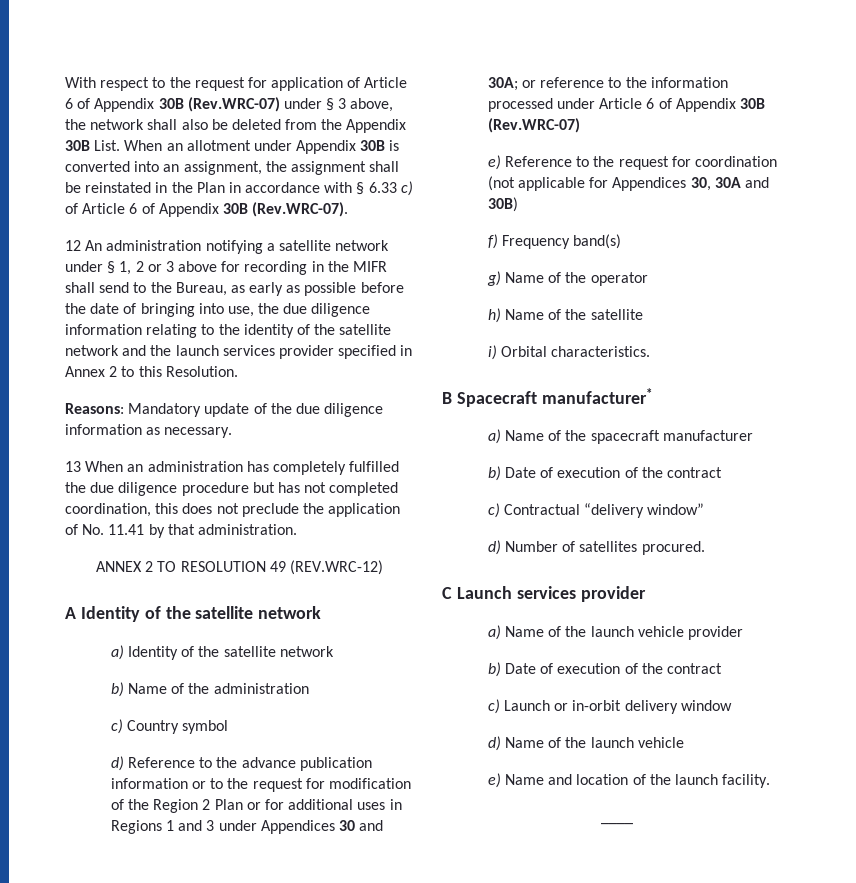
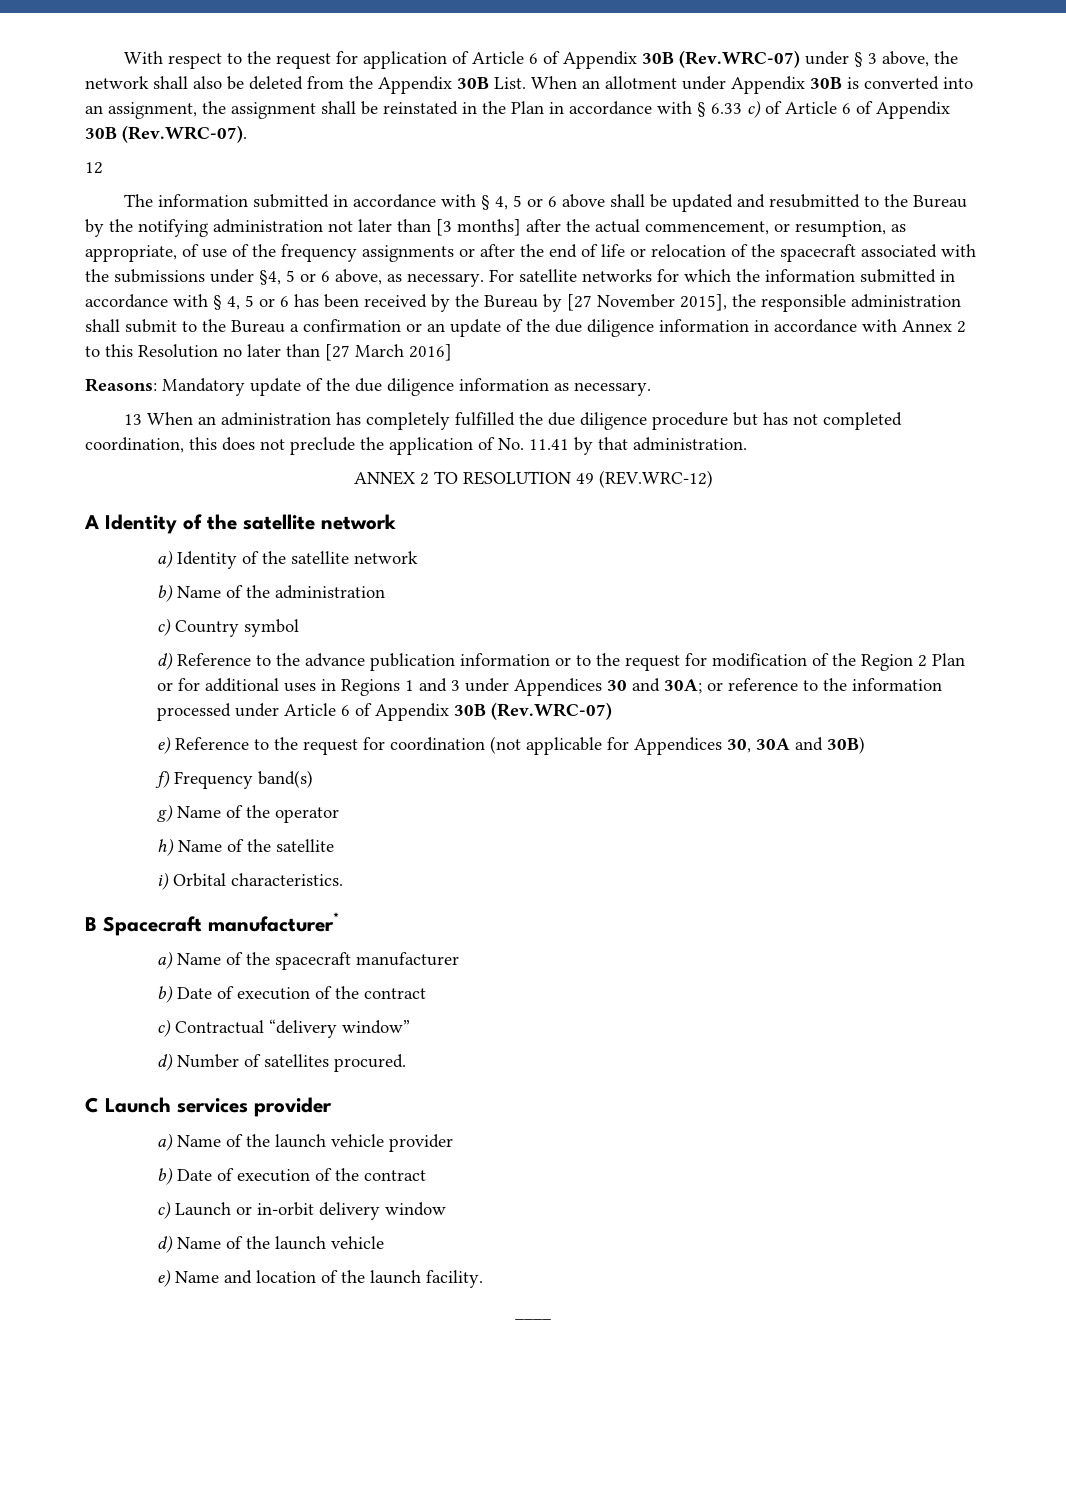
[85,240,390,254] [65,261,388,275] [65,282,404,296] [65,303,371,317] [65,324,392,338] [65,345,413,359] [65,366,238,377] An administration notifying a satellite network under § 1, 2 or 3 above for recording in the MIFR shall send to the Bureau, as early as possible before the date of bringing into use, the due diligence information relating to the identity of the satellite network and the launch services provider specified in Annex 2 to this Resolution. -> [124,194,968,212] [85,219,906,237] [85,244,976,262] [85,269,955,287] [85,294,961,312] [85,319,966,337] [85,344,452,361] // The information submitted in accordance with § 4, 5 or 6 above shall be updated and resubmitted to the Bureau by the notifying administration not later than [3 months] after the actual commencement, or resumption, as appropriate, of use of the frequency assignments or after the end of life or relocation of the spacecraft associated with the submissions under §4, 5 or 6 above, as necessary. For satellite networks for which the information submitted in accordance with § 4, 5 or 6 has been received by the Bureau by [27 November 2015], the responsible administration shall submit to the Bureau a confirmation or an update of the due diligence information in accordance with Annex 2 to this Resolution no later than [27 March 2016]

